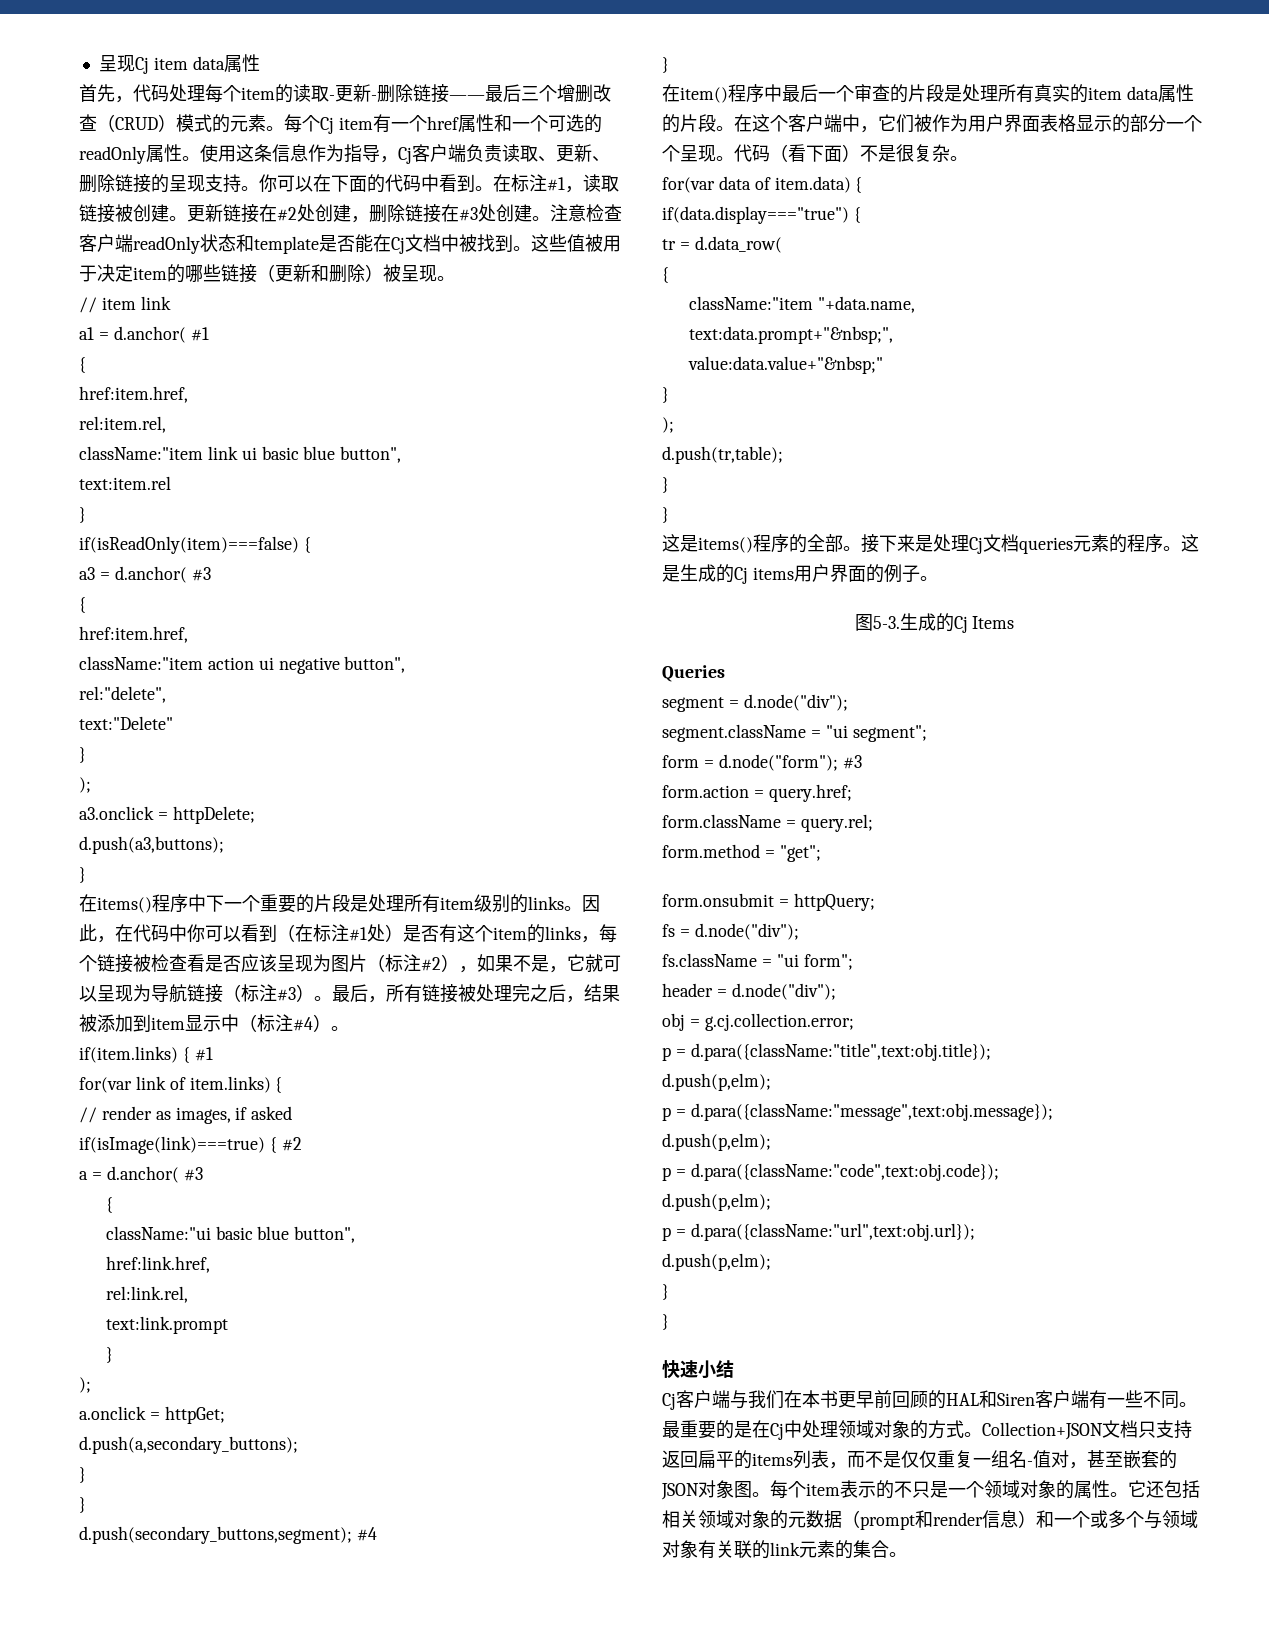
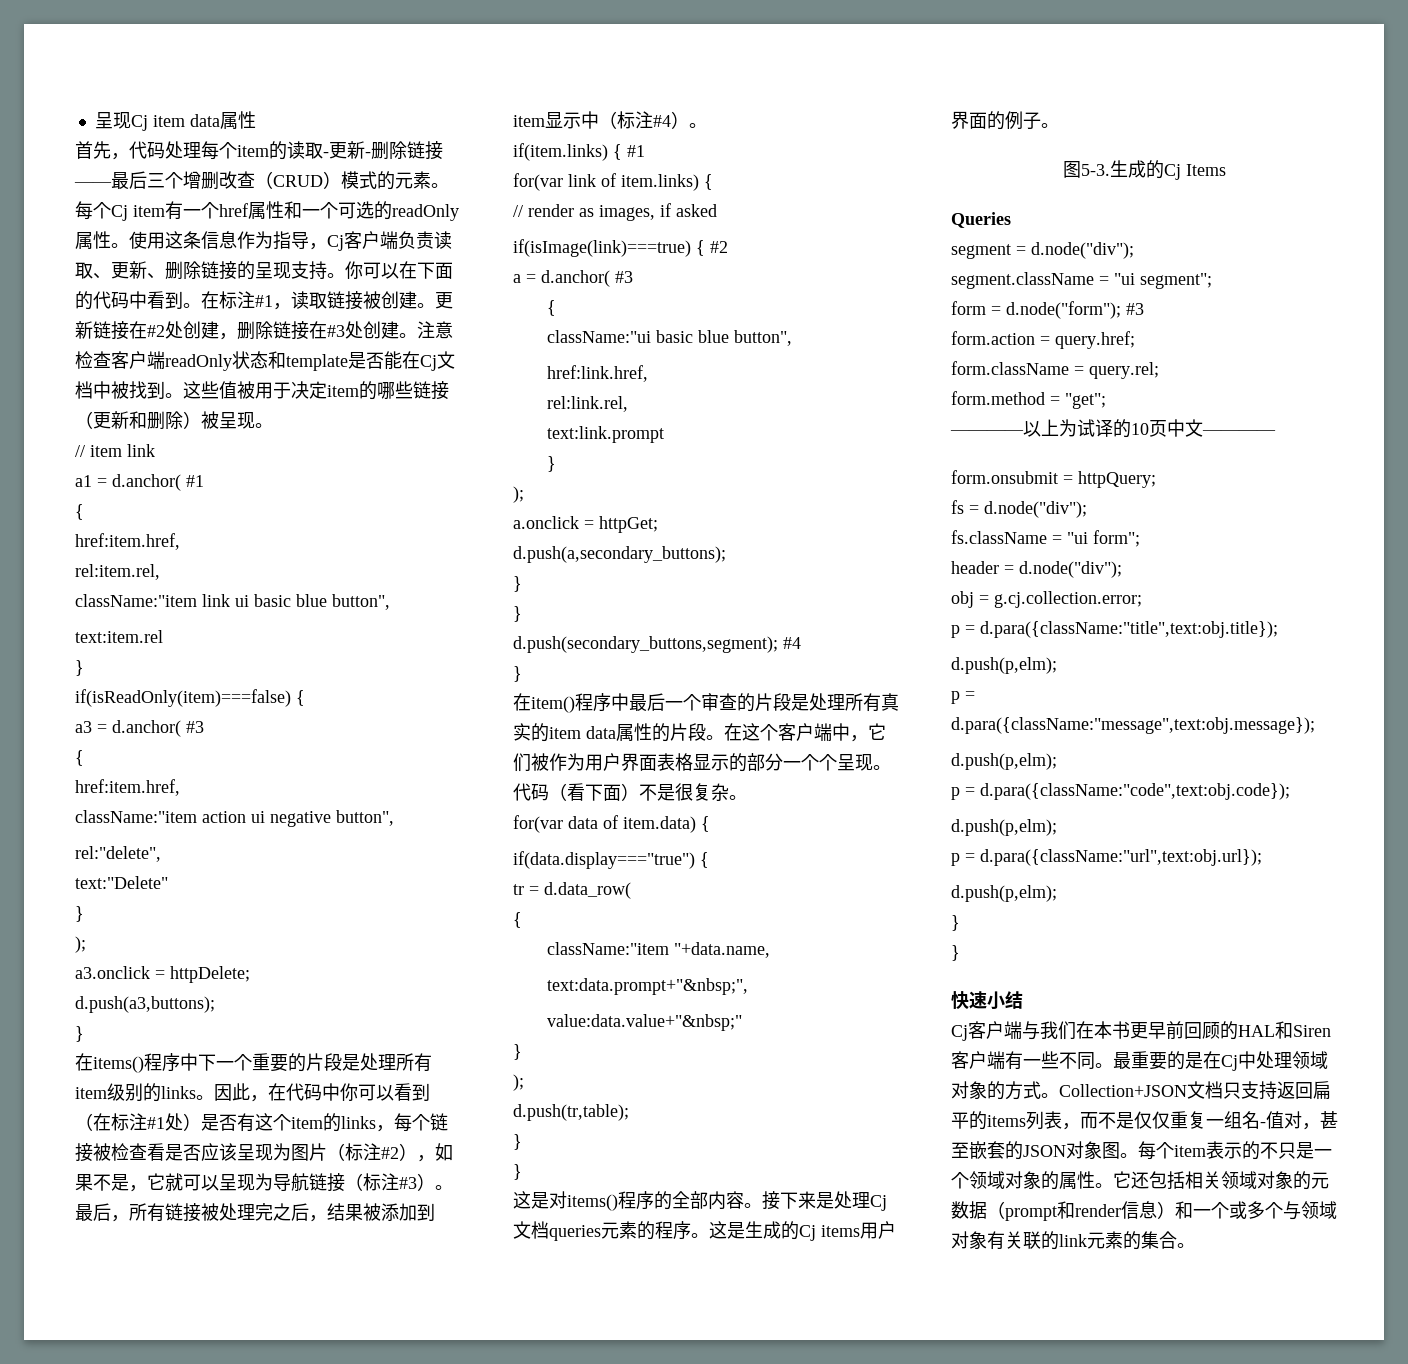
(698, 543) none -> [549,1191,567,1209] 对
(843, 543) none -> [708,1191,744,1210] 内容
(821, 853) none -> [950,419,1276,438] // ————以上为试译的10页中文————

